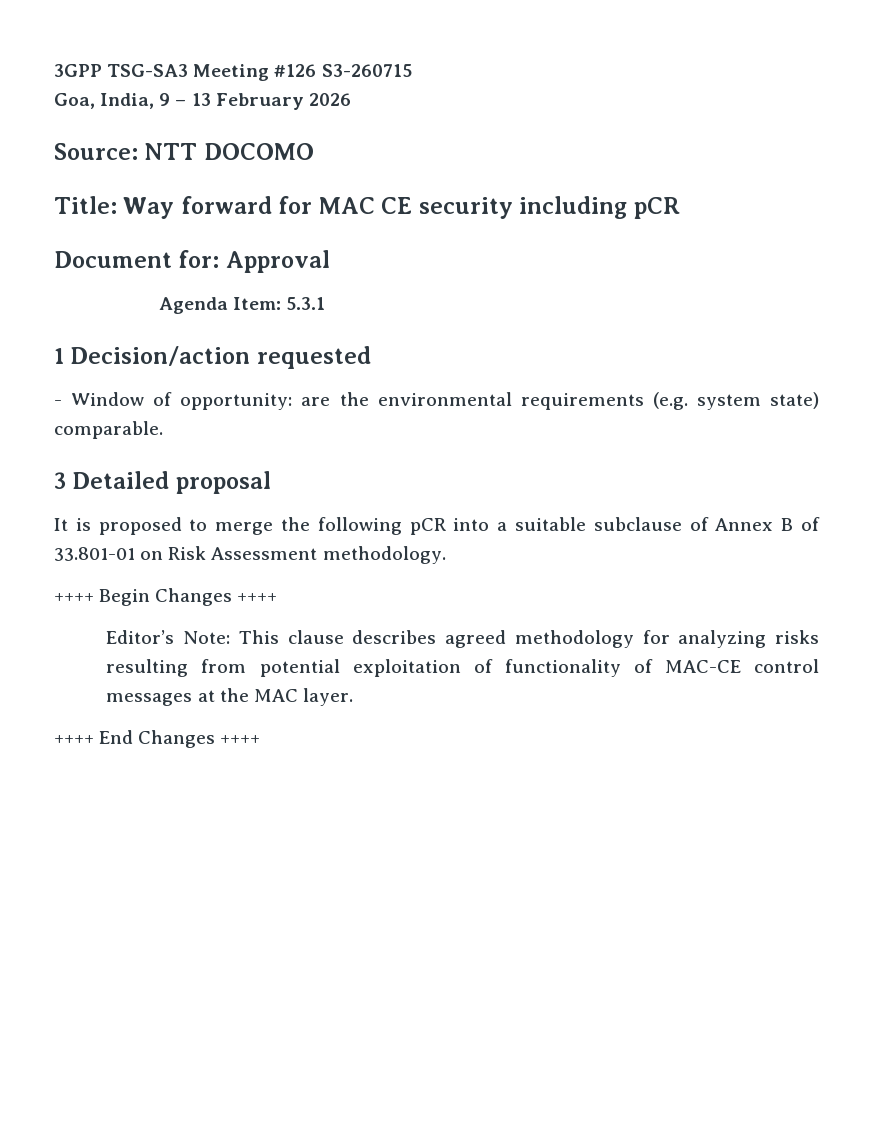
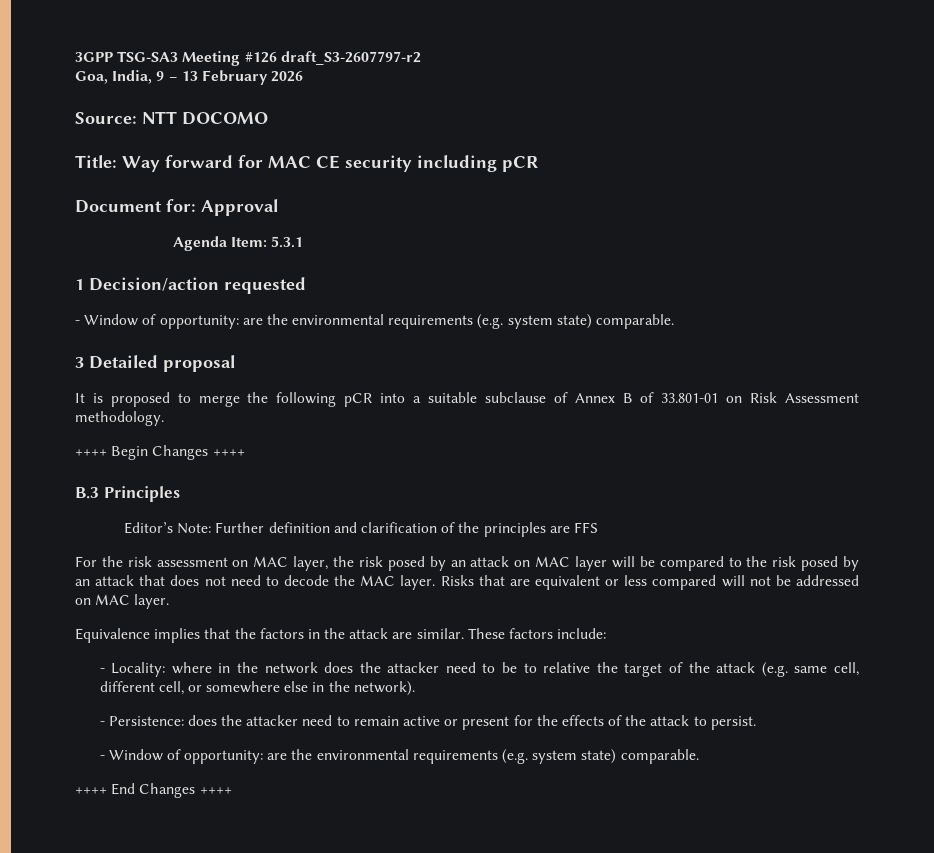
[321,64,412,77] S3-260715 -> [280,51,421,65] draft_S3-2607797-r2
(278, 597) none -> [75,486,180,502] // B.3 Principles
[238,630,819,648] [106,659,819,677] [106,688,353,706] This clause describes agreed methodology for analyzing risks resulting from potential exploitation of functionality of MAC-CE control messages at the MAC layer. -> [215,522,598,537] [75,556,859,571] [75,575,859,590] [75,594,170,609] [75,628,607,643] [99,662,860,677] [99,681,415,696] [99,715,756,730] [99,749,699,764] Further definition and clarification of the principles are FFS // For the risk assessment on MAC layer, the risk posed by an attack on MAC layer will be compared to the risk posed by an attack that does not need to decode the MAC layer. Risks that are equivalent or less compared will not be addressed on MAC layer. // Equivalence implies that the factors in the attack are similar. These factors include: // - Locality: where in the network does the attacker need to be to relative the target of the attack (e.g. same cell, different cell, or somewhere else in the network). // - Persistence: does the attacker need to remain active or present for the effects of the attack to persist. // - Window of opportunity: are the environmental requirements (e.g. system state) comparable.

